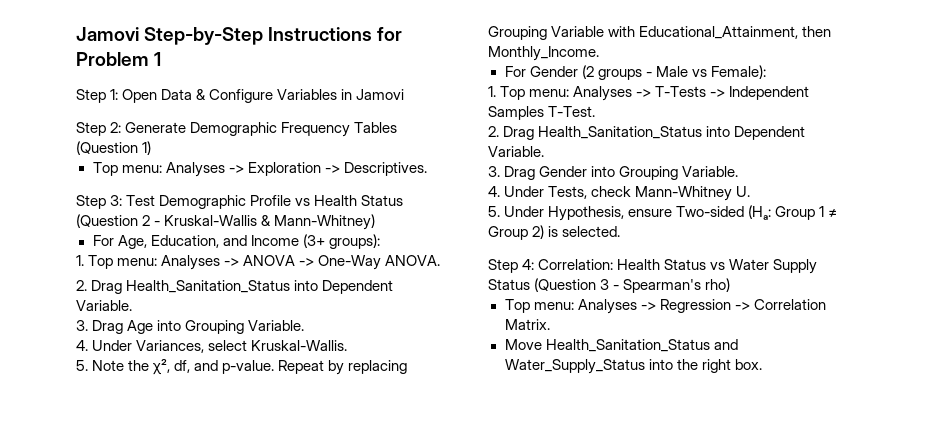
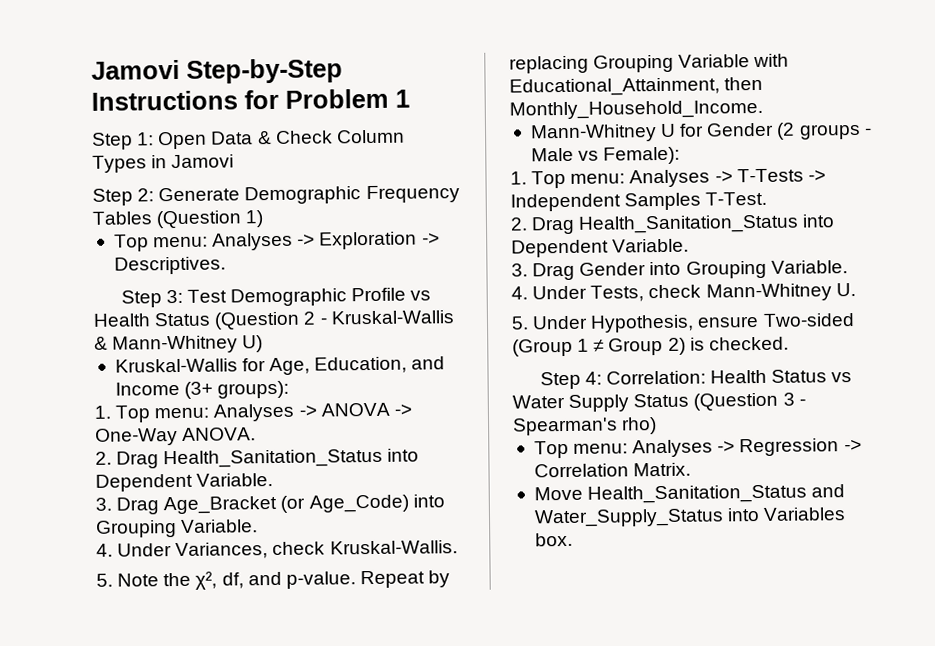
[209,89,338,103] Configure Variables -> [275,129,405,144] [92,155,147,173] Check Column Types
[274,214,376,230] [92,235,114,246] Mann-Whitney) // For -> [112,335,264,354] [114,358,267,373] Mann-Whitney U) // Kruskal-Wallis for
[127,320,154,334] Age -> [163,494,409,515] Age_Bracket (or Age_Code)
[208,340,248,351] select -> [272,541,326,556] check
[488,46,599,61] [504,66,526,77] Monthly_Income. // For -> [509,99,763,120] [529,123,705,143] Monthly_Household_Income. // Mann-Whitney U for
[748,205,816,220] (Hₐ: Group -> [512,338,573,357] (Group
[562,226,621,237] selected. -> [708,336,789,351] checked.
[676,359,731,373] the right -> [763,507,847,521] Variables

